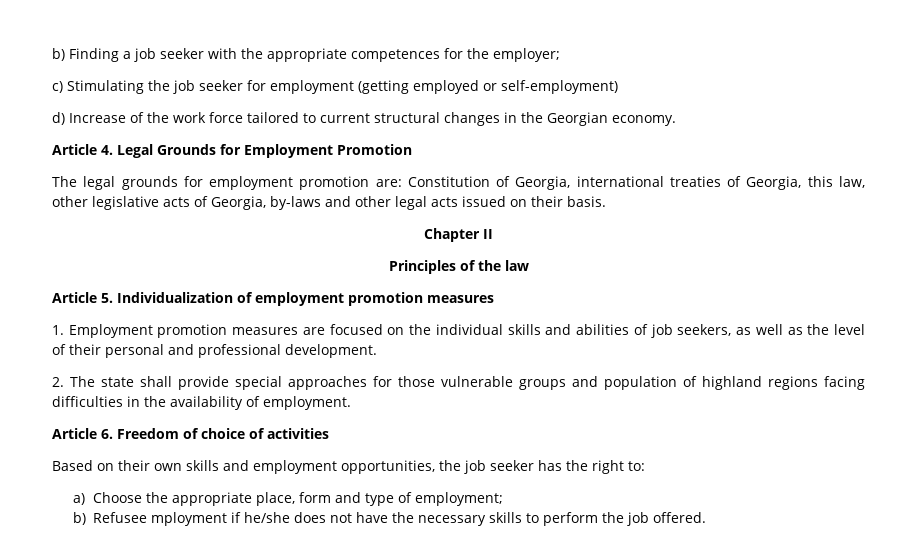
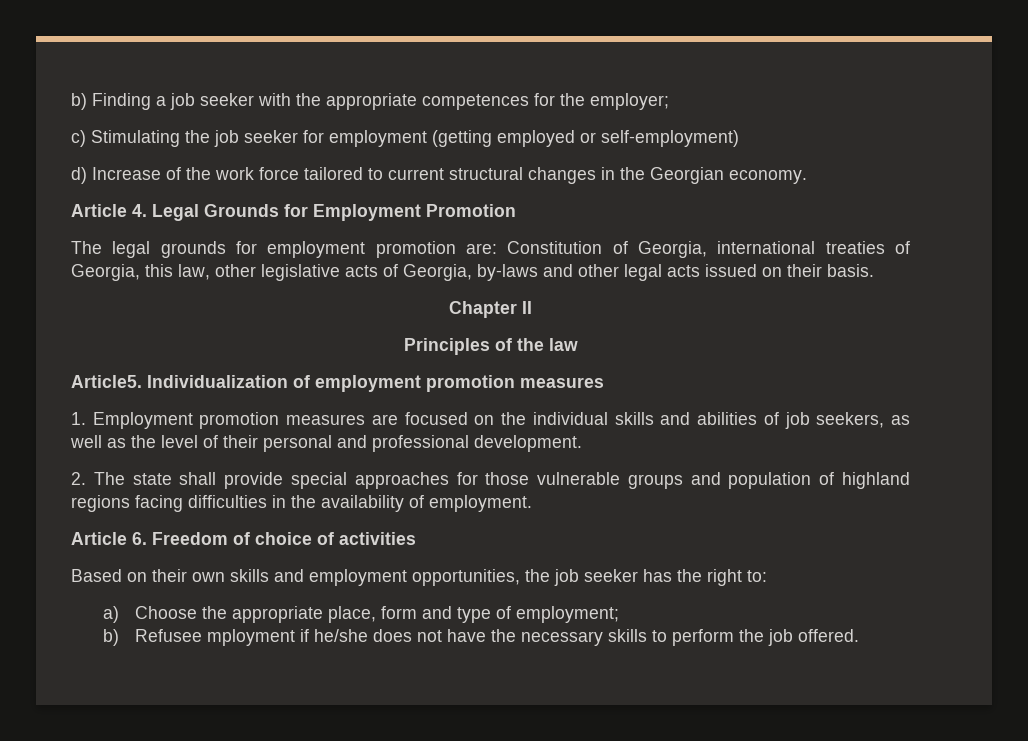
[52,292,113,303] Article 5. -> [71,375,142,388] Article5.

